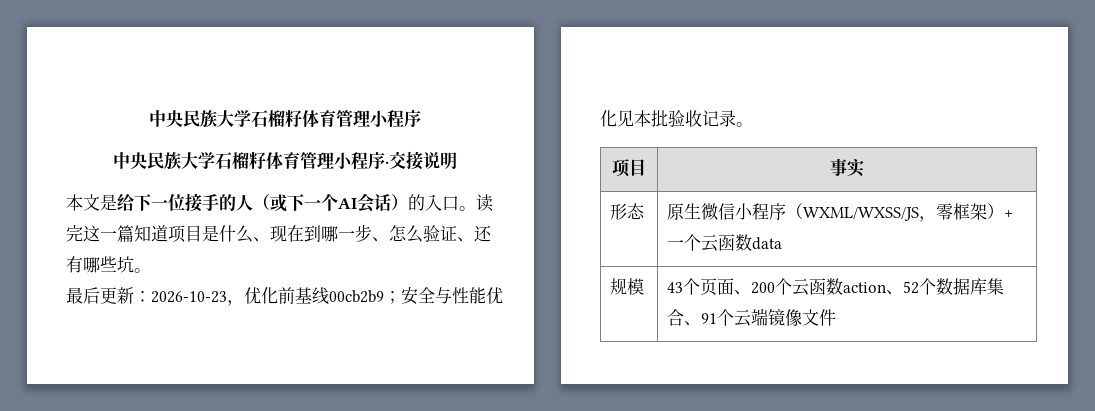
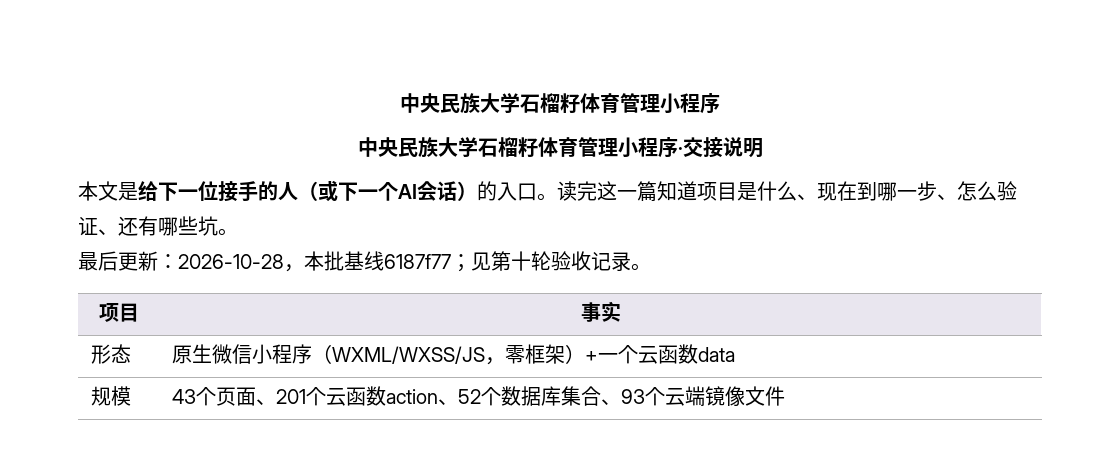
[151,287,503,306] [600,110,668,127] 2026-10-23，优化前基线00cb2b9；安全与性能优化见本批 -> [178,251,551,272] 2026-10-28，本批基线6187f77；见第十轮
[751,282,776,294] 200 -> [276,389,307,404] 201
[701,313,718,324] 91 -> [621,389,646,404] 93

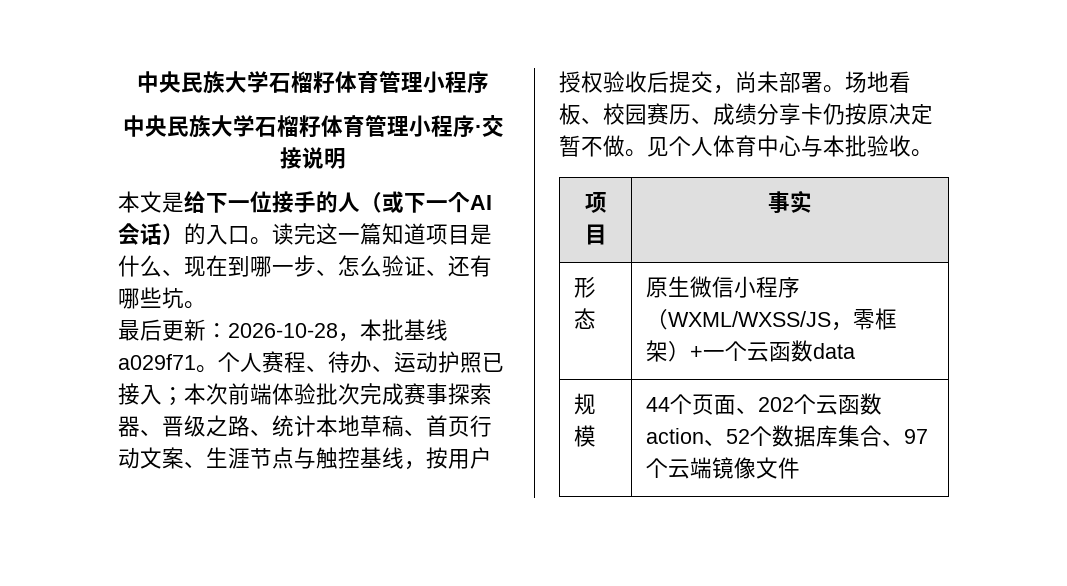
[384,251,631,272] 6187f77；见第十轮验收记录 -> [118,351,504,373] [118,383,492,406] [118,415,492,437] [118,447,492,470] [559,71,911,94] [559,103,933,125] [559,135,911,157] a029f71。个人赛程、待办、运动护照已接入；本次前端体验批次完成赛事探索器、晋级之路、统计本地草稿、首页行动文案、生涯节点与触控基线，按用户授权验收后提交，尚未部署。场地看板、校园赛历、成绩分享卡仍按原决定暂不做。见个人体育中心与本批验收
[172,389,197,404] 43 -> [645,397,670,412] 44
[276,389,307,404] 201 -> [757,397,794,412] 202
[621,389,646,404] 93 -> [903,429,928,444] 97

